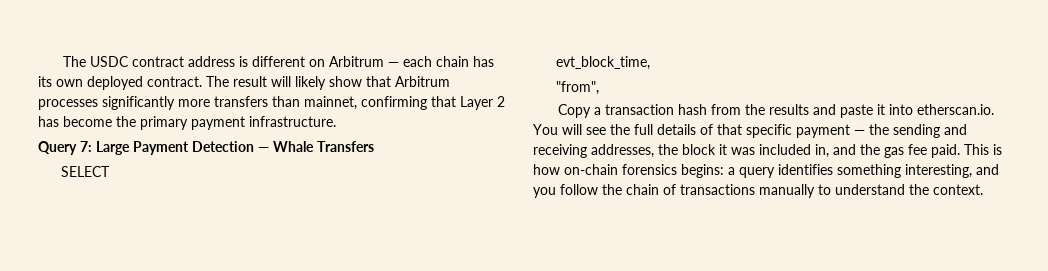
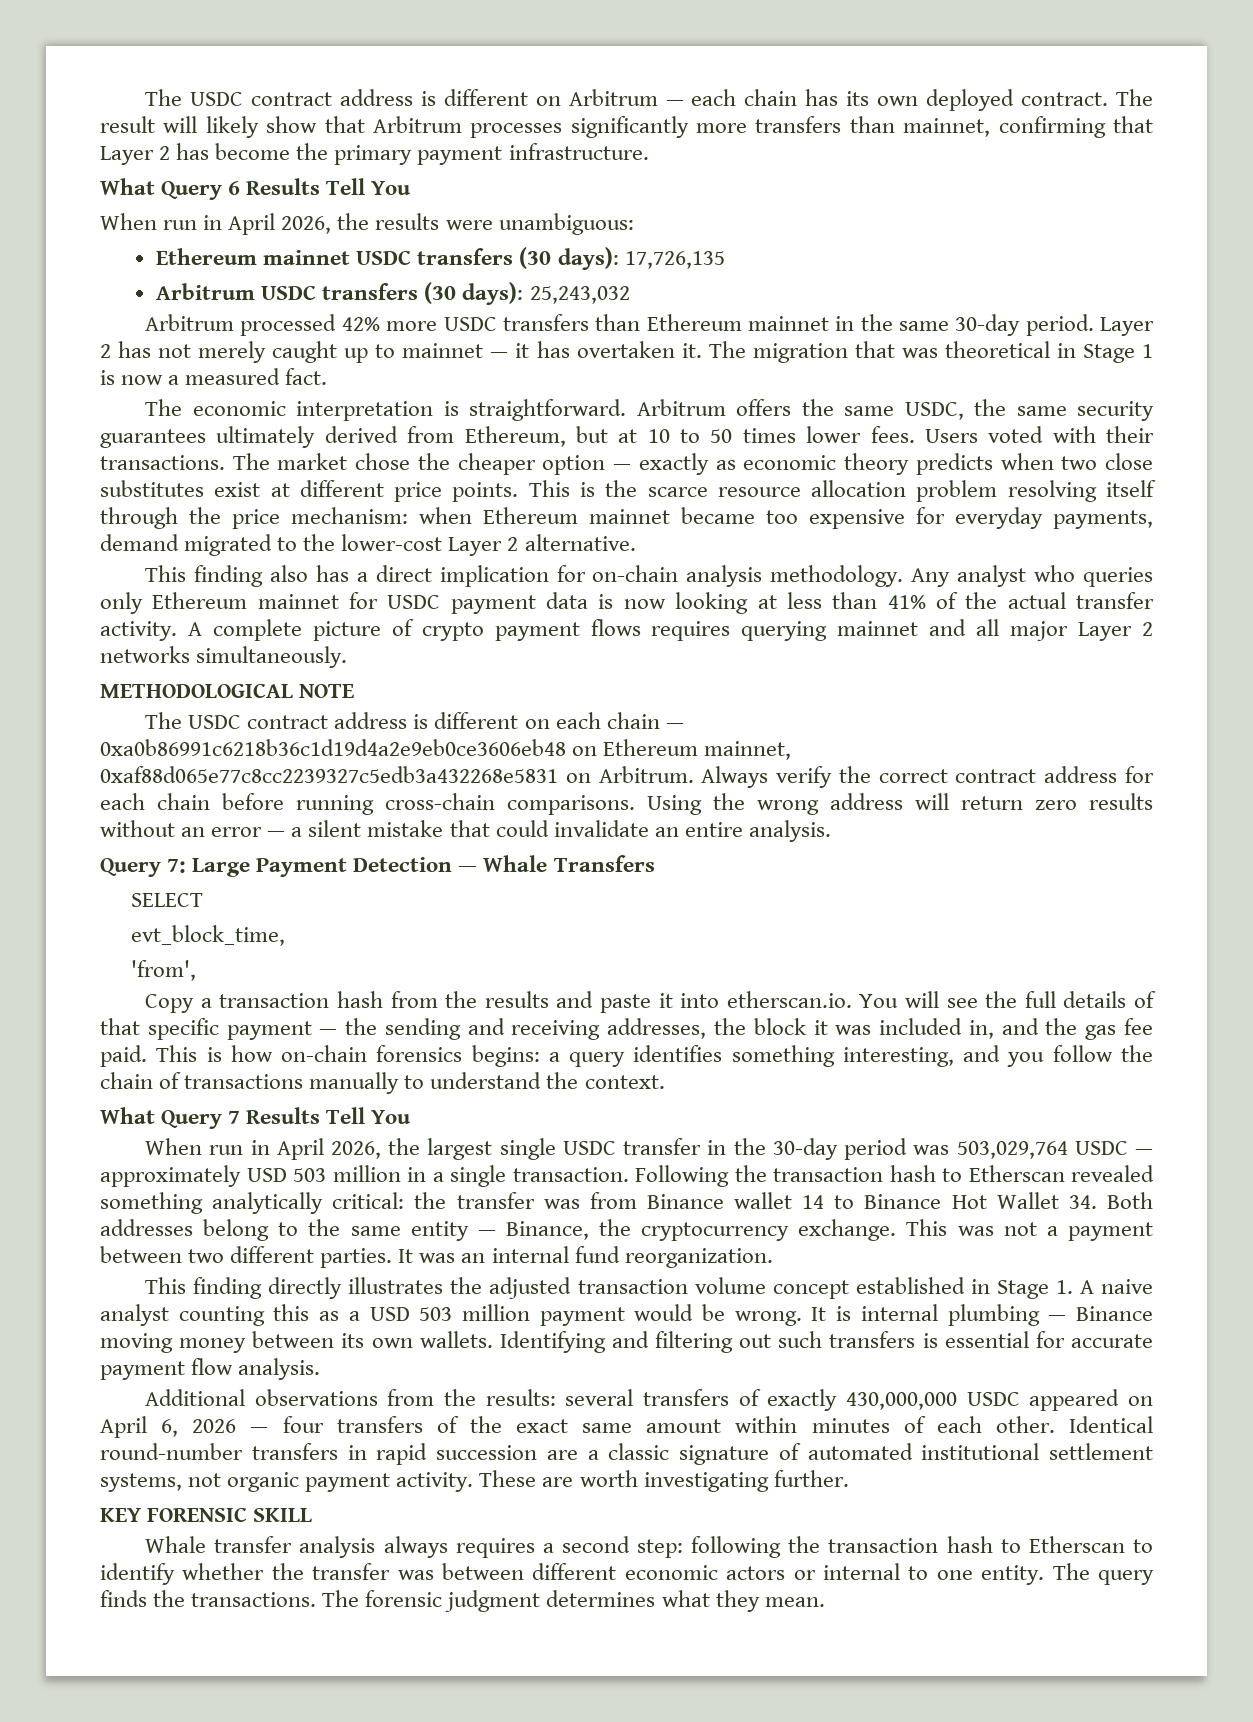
(336, 121) none -> [100,178,412,200] [100,213,634,235] [156,247,725,270] [156,282,630,305] [145,314,1155,336] [100,341,1153,363] [100,368,328,385] [145,399,1155,421] [100,426,1154,448] [100,453,1153,475] [100,480,1157,502] [100,507,1153,529] [100,534,636,556] [145,565,1153,587] [100,592,1155,614] [100,619,1153,641] [100,646,348,668] [100,683,355,698] [145,712,684,729] [100,739,792,760] [100,766,1155,788] [100,793,1153,815] [100,820,831,842] // What Query 6 Results Tell You // When run in April 2026, the results were unambiguous: // Ethereum mainnet USDC transfers (30 days): 17,726,135 // Arbitrum USDC transfers (30 days): 25,243,032 // Arbitrum processed 42% more USDC transfers than Ethereum mainnet in the same 30-day period. Layer 2 has not merely caught up to mainnet — it has overtaken it. The migration that was theoretical in Stage 1 is now a measured fact. // The economic interpretation is straightforward. Arbitrum offers the same USDC, the same security guarantees ultimately derived from Ethereum, but at 10 to 50 times lower fees. Users voted with their transactions. The market chose the cheaper option — exactly as economic theory predicts when two close substitutes exist at different price points. This is the scarce resource allocation problem resolving itself through the price mechanism: when Ethereum mainnet became too expensive for everyday payments, demand migrated to the lower-cost Layer 2 alternative. // This finding also has a direct implication for on-chain analysis methodology. Any analyst who queries only Ethereum mainnet for USDC payment data is now looking at less than 41% of the actual transfer activity. A complete picture of crypto payment flows requires querying mainnet and all major Layer 2 networks simultaneously. // METHODOLOGICAL NOTE // The USDC contract address is different on each chain — 0xa0b86991c6218b36c1d19d4a2e9eb0ce3606eb48 on Ethereum mainnet, 0xaf88d065e77c8cc2239327c5edb3a432268e5831 on Arbitrum. Always verify the correct contract address for each chain before running cross-chain comparisons. Using the wrong address will return zero results without an error — a silent mistake that could invalidate an entire analysis.
[556,81,600,95] "from", -> [131,960,197,981] 'from',
(983, 189) none -> [100,1107,412,1129] [145,1138,1153,1160] [100,1165,1154,1187] [100,1192,1153,1214] [100,1219,1153,1241] [100,1246,773,1268] [145,1277,1153,1299] [100,1304,1154,1326] [100,1331,1153,1353] [100,1358,321,1380] [145,1389,1153,1411] [100,1416,1153,1438] [100,1443,1153,1465] [100,1470,849,1492] [100,1507,313,1522] [145,1536,1153,1558] [100,1563,1154,1585] [100,1590,825,1612] // What Query 7 Results Tell You // When run in April 2026, the largest single USDC transfer in the 30-day period was 503,029,764 USDC — approximately USD 503 million in a single transaction. Following the transaction hash to Etherscan revealed something analytically critical: the transfer was from Binance wallet 14 to Binance Hot Wallet 34. Both addresses belong to the same entity — Binance, the cryptocurrency exchange. This was not a payment between two different parties. It was an internal fund reorganization. // This finding directly illustrates the adjusted transaction volume concept established in Stage 1. A naive analyst counting this as a USD 503 million payment would be wrong. It is internal plumbing — Binance moving money between its own wallets. Identifying and filtering out such transfers is essential for accurate payment flow analysis. // Additional observations from the results: several transfers of exactly 430,000,000 USDC appeared on April 6, 2026 — four transfers of the exact same amount within minutes of each other. Identical round-number transfers in rapid succession are a classic signature of automated institutional settlement systems, not organic payment activity. These are worth investigating further. // KEY FORENSIC SKILL // Whale transfer analysis always requires a second step: following the transaction hash to Etherscan to identify whether the transfer was between different economic actors or internal to one entity. The query finds the transactions. The forensic judgment determines what they mean.

